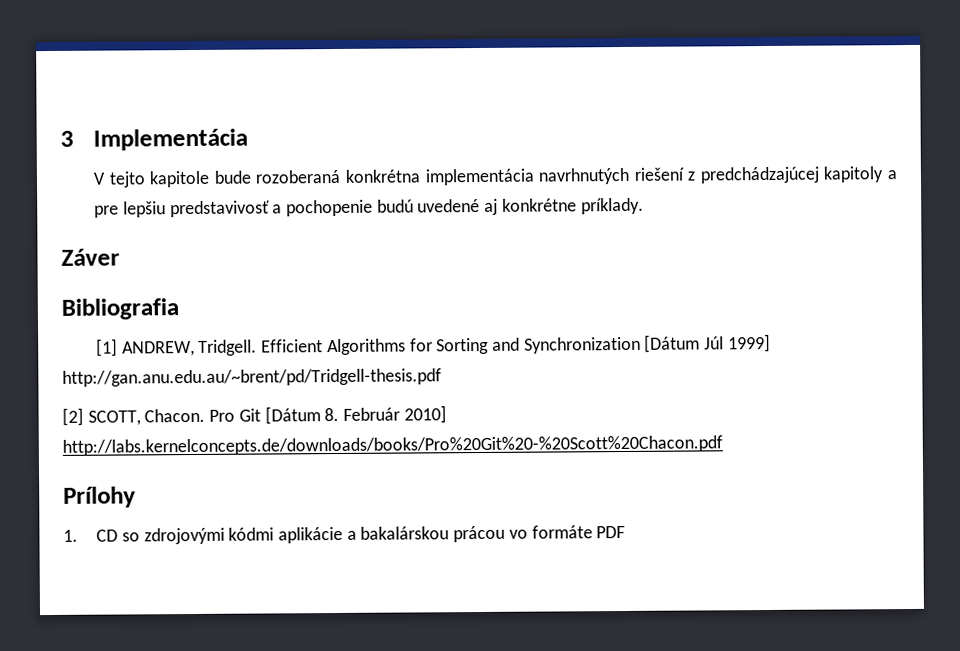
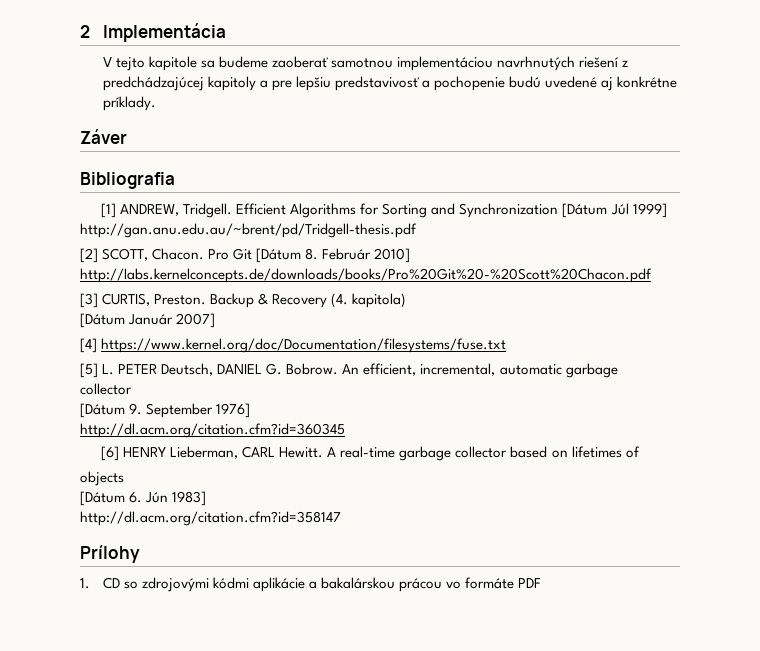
[60,130,74,147] 3 -> [80,25,90,38] 2
[213,168,535,186] bude rozoberaná konkrétna implementácia -> [200,56,494,71] sa budeme zaoberať samotnou implementáciou
(723, 445) none -> [80,293,407,308] [80,313,216,328] [80,338,507,353] [80,363,618,378] [80,383,132,395] [80,403,251,418] [80,423,345,438] [101,446,640,461] [80,471,124,486] [80,491,207,506] [80,511,341,526] // [3] CURTIS, Preston. Backup & Recovery (4. kapitola) // [Dátum Január 2007] // [4] https://www.kernel.org/doc/Documentation/filesystems/fuse.txt // [5] L. PETER Deutsch, DANIEL G. Bobrow. An efficient, incremental, automatic garbage // collector // [Dátum 9. September 1976] // http://dl.acm.org/citation.cfm?id=360345 // [6] HENRY Lieberman, CARL Hewitt. A real-time garbage collector based on lifetimes of // objects // [Dátum 6. Jún 1983] // http://dl.acm.org/citation.cfm?id=358147

